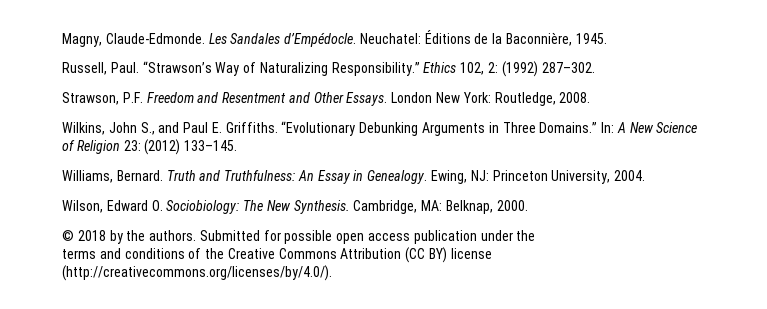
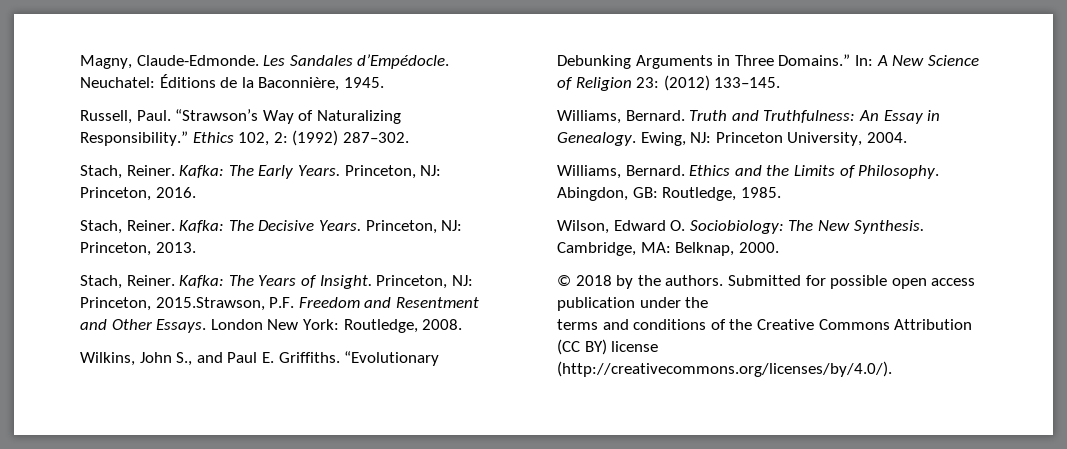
[62,92,119,105] Strawson, -> [80,165,442,179] [80,187,196,201] [80,220,463,234] [80,242,196,256] [80,275,473,289] [80,297,265,311] Stach, Reiner. Kafka: The Early Years. Princeton, NJ: Princeton, 2016. // Stach, Reiner. Kafka: The Decisive Years. Princeton, NJ: Princeton, 2013. // Stach, Reiner. Kafka: The Years of Insight. Princeton, NJ: Princeton, 2015.Strawson,
(646, 175) none -> [557,165,940,179] [557,187,781,201] // Williams, Bernard. Ethics and the Limits of Philosophy. Abingdon, GB: Routledge, 1985.

